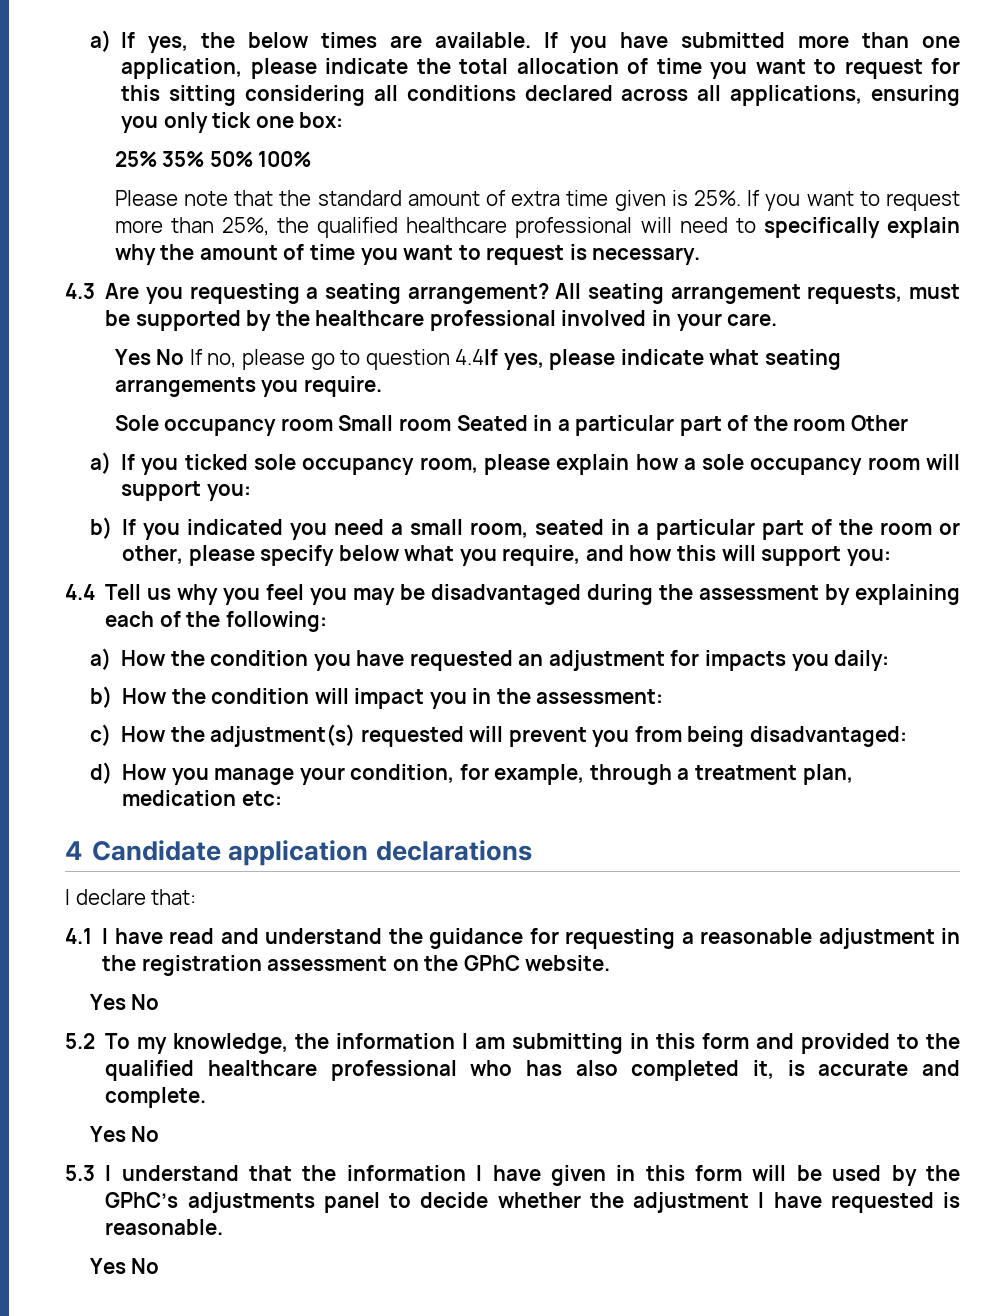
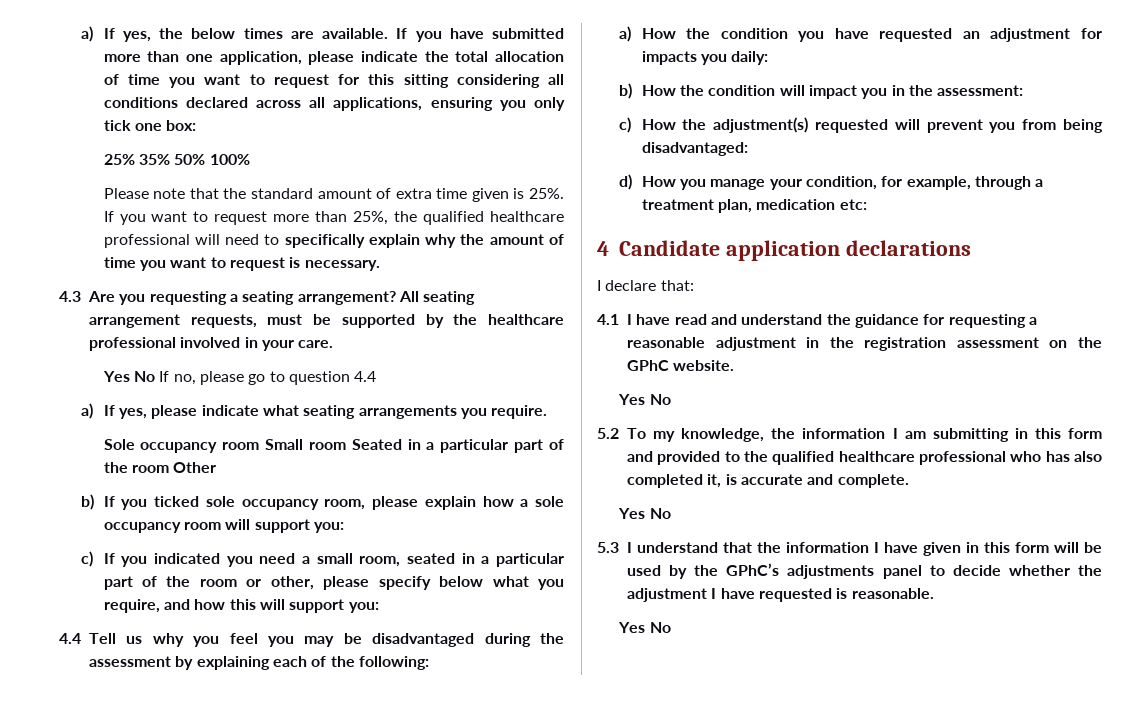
[455,349,499,365] 4.4If -> [354,371,377,382] [81,403,115,419] 4.4 // a) If
[89,452,111,474] a) -> [81,494,95,510] b)
[89,517,112,539] b) -> [81,551,94,567] c)

